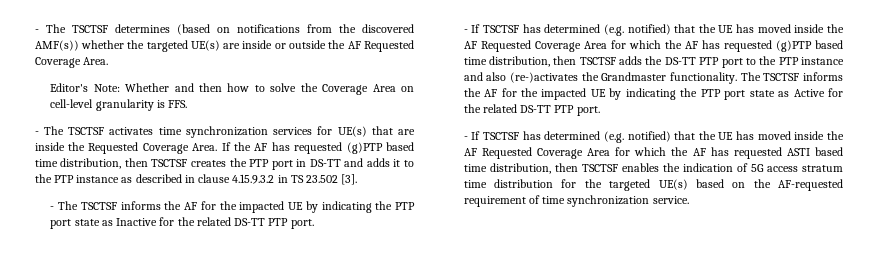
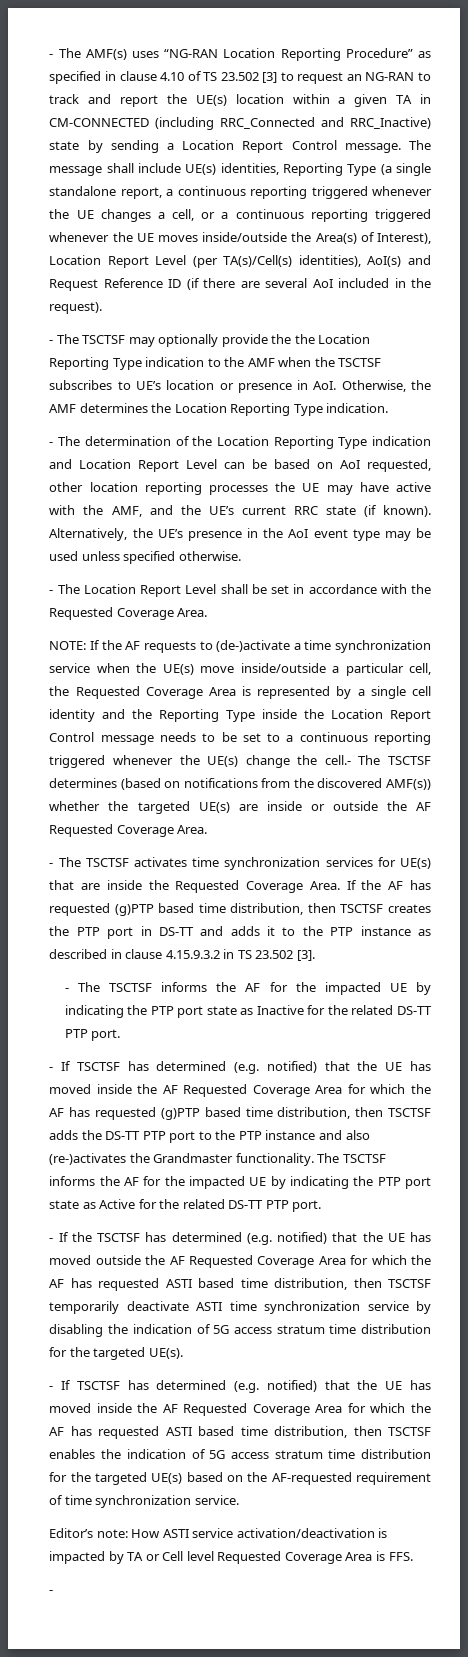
[34,24,66,33] - The -> [49,48,432,61] [49,71,431,84] [49,94,432,107] [49,117,431,130] [49,140,432,153] [49,163,432,176] [49,186,432,199] [49,209,431,222] [49,232,432,244] [49,255,431,268] [49,278,431,291] [49,302,103,314] [49,334,371,347] [49,357,382,370] [49,380,431,393] [49,403,389,416] [49,436,432,449] [49,459,432,472] [49,482,432,495] [49,505,431,517] [49,528,432,541] [49,551,241,564] [49,584,431,597] [49,607,208,620] [49,640,431,653] [49,663,432,676] [49,686,432,699] [49,709,432,722] [49,732,431,745] [49,755,381,768] - The AMF(s) uses “NG-RAN Location Reporting Procedure” as specified in clause 4.10 of TS 23.502 [3] to request an NG-RAN to track and report the UE(s) location within a given TA in CM-CONNECTED (including RRC_Connected and RRC_Inactive) state by sending a Location Report Control message. The message shall include UE(s) identities, Reporting Type (a single standalone report, a continuous reporting triggered whenever the UE changes a cell, or a continuous reporting triggered whenever the UE moves inside/outside the Area(s) of Interest), Location Report Level (per TA(s)/Cell(s) identities), AoI(s) and Request Reference ID (if there are several AoI included in the request). // - The TSCTSF may optionally provide the the Location Reporting Type indication to the AMF when the TSCTSF subscribes to UE’s location or presence in AoI. Otherwise, the AMF determines the Location Reporting Type indication. // - The determination of the Location Reporting Type indication and Location Report Level can be based on AoI requested, other location reporting processes the UE may have active with the AMF, and the UE’s current RRC state (if known). Alternatively, the UE’s presence in the AoI event type may be used unless specified otherwise. // - The Location Report Level shall be set in accordance with the Requested Coverage Area. // NOTE: If the AF requests to (de-)activate a time synchronization service when the UE(s) move inside/outside a particular cell, the Requested Coverage Area is represented by a single cell identity and the Reporting Type inside the Location Report Control message needs to be set to a continuous reporting triggered whenever the UE(s) change the cell.- The
[50,83,415,95] [50,99,188,111] // Editor's Note: Whether and then how to solve the Coverage Area on cell-level granularity is FFS. -> (208, 829) none
(600, 111) none -> [49,1232,431,1245] [49,1255,431,1268] [49,1278,431,1291] [49,1301,431,1314] [49,1324,432,1337] [49,1347,183,1360] // - If the TSCTSF has determined (e.g. notified) that the UE has moved outside the AF Requested Coverage Area for which the AF has requested ASTI based time distribution, then TSCTSF temporarily deactivate ASTI time synchronization service by disabling the indication of 5G access stratum time distribution for the targeted UE(s).
(689, 200) none -> [49,1528,388,1538] [49,1551,413,1564] [49,1590,54,1594] // Editor’s note: How ASTI service activation/deactivation is impacted by TA or Cell level Requested Coverage Area is FFS. // -

